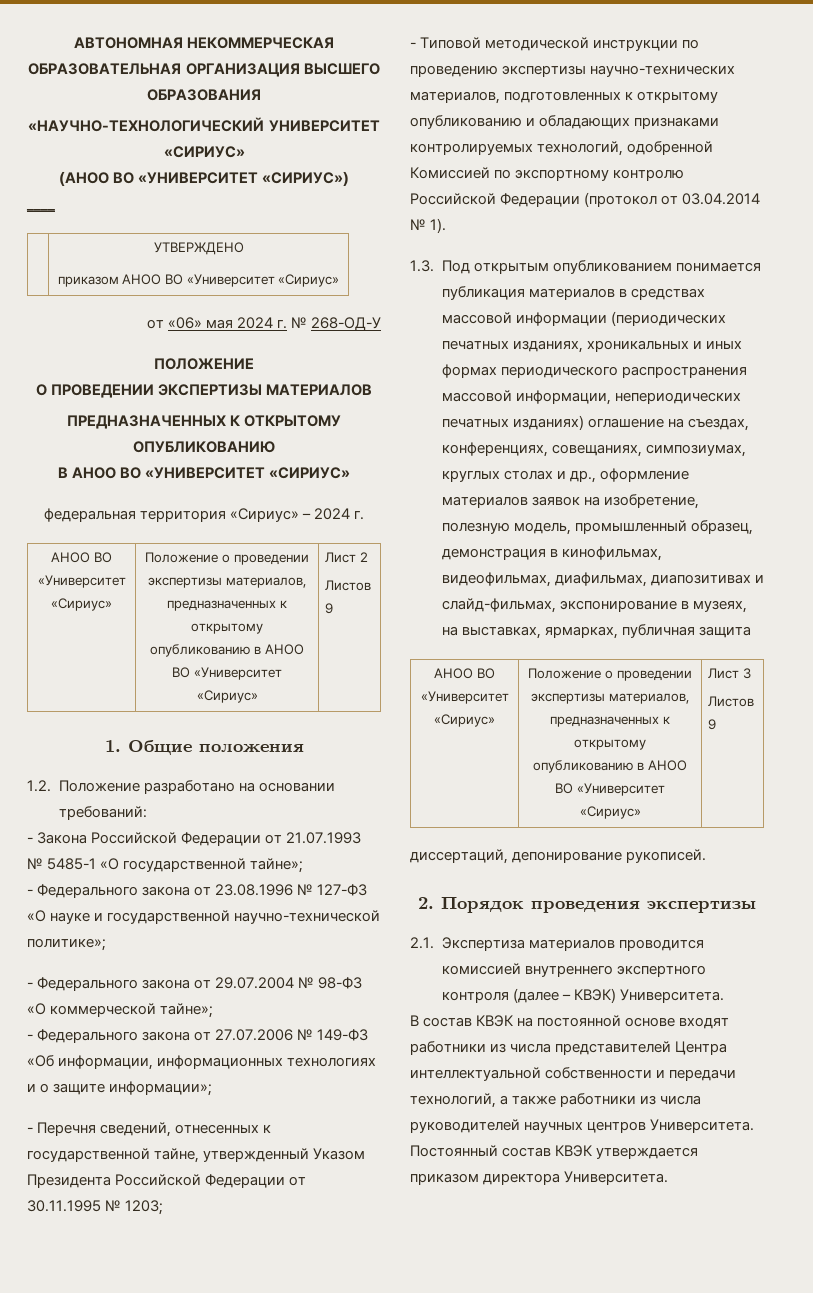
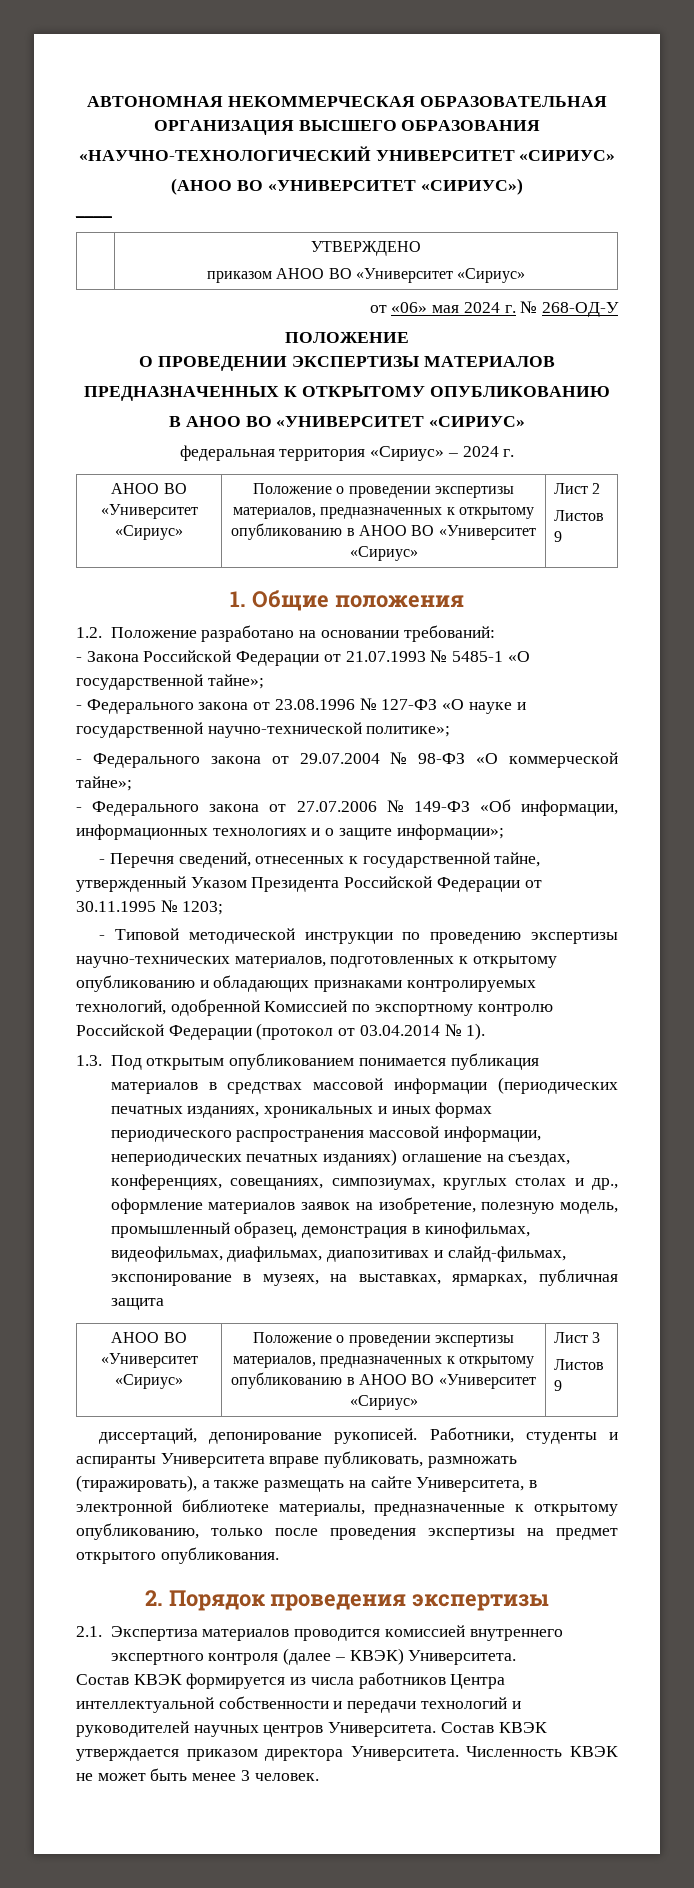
(707, 856) none -> [429,1427,618,1444] [76,1451,517,1468] [76,1475,538,1492] [76,1499,618,1516] [76,1523,618,1540] [76,1547,279,1564] Работники, студенты и аспиранты Университета вправе публиковать, размножать (тиражировать), а также размещать на сайте Университета, в электронной библиотеке материалы, предназначенные к открытому опубликованию, только после проведения экспертизы на предмет открытого опубликования.
[410,1015,730,1029] [410,1041,672,1055] В состав КВЭК на постоянной основе входят работники из числа представителей -> [76,1672,446,1689] Состав КВЭК формируется из числа работников
[410,1093,702,1108] технологий, а также работники из числа -> [420,1697,521,1709] технологий и
[410,1145,552,1157] Постоянный состав -> [440,1722,494,1733] Состав
(669, 1178) none -> [466,1746,618,1757] [76,1768,319,1781] Численность КВЭК не может быть менее 3 человек.

